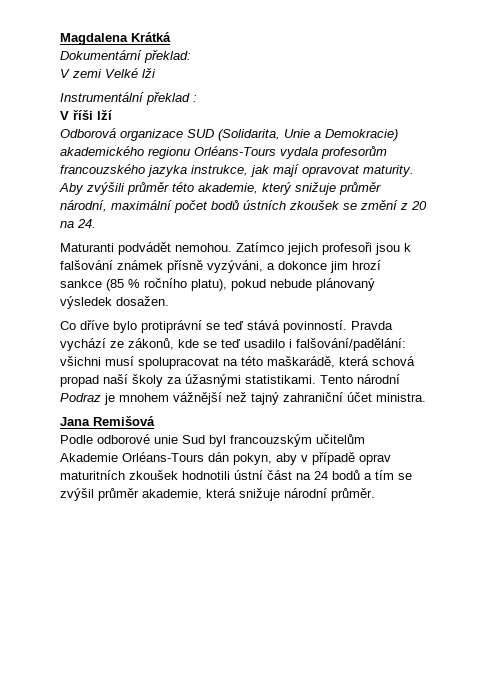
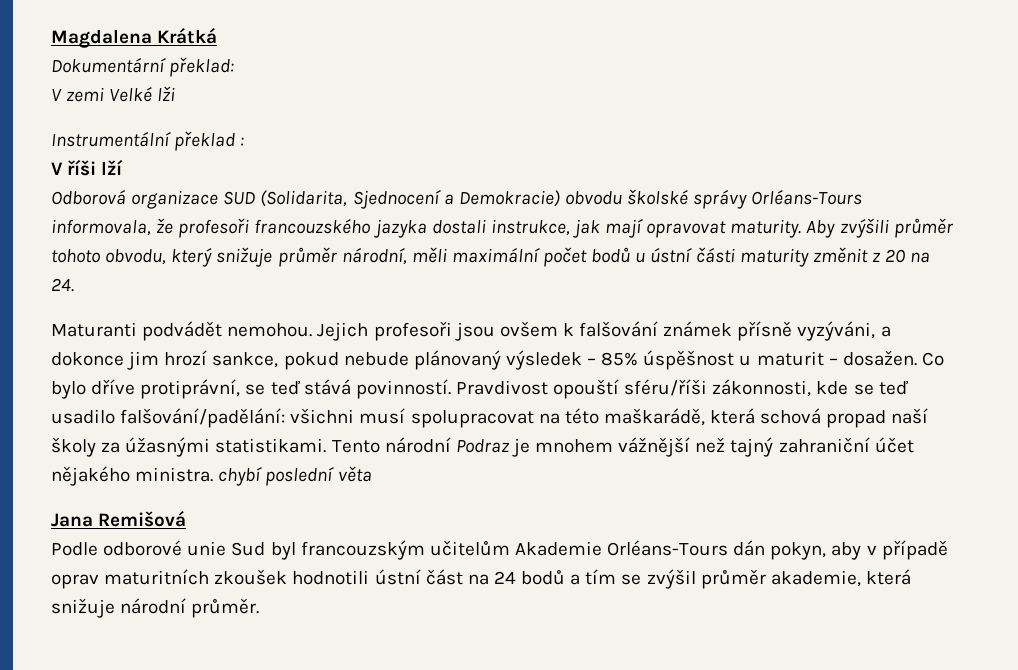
[284,129,310,138] Unie -> [352,189,441,209] Sjednocení
[60,146,387,159] akademického regionu Orléans-Tours vydala profesorům -> [564,189,863,209] [51,218,250,238] obvodu školské správy Orléans-Tours informovala, že profesoři
(187, 171) none -> [431,219,486,234] dostali
[172,182,258,194] této akademie, -> [51,249,167,265] tohoto obvodu,
(107, 206) none -> [411,247,447,263] měli
[243,200,398,210] ústních zkoušek se změní -> [635,247,868,267] u ústní části maturity změnit
[236,242,318,255] Zatímco jejich -> [317,322,369,341] Jejich
(400, 249) none -> [499,321,558,337] ovšem
[60,278,375,291] [60,296,169,309] [60,320,393,333] [60,338,174,351] sankce (85 % ročního platu), pokud nebude plánovaný výsledek dosažen. // Co dříve bylo protiprávní se teď stává povinností. Pravda vychází ze zákonů, -> [212,350,944,370] [51,379,812,399] sankce, pokud nebude plánovaný výsledek – 85% úspěšnost u maturit – dosažen. Co bylo dříve protiprávní, se teď stává povinností. Pravdivost opouští sféru/říši zákonnosti,
[289,339,292,348] i -> (115, 416) none
(372, 397) none -> [51,466,130,486] nějakého
(426, 397) none -> [218,466,372,486] chybí poslední věta

